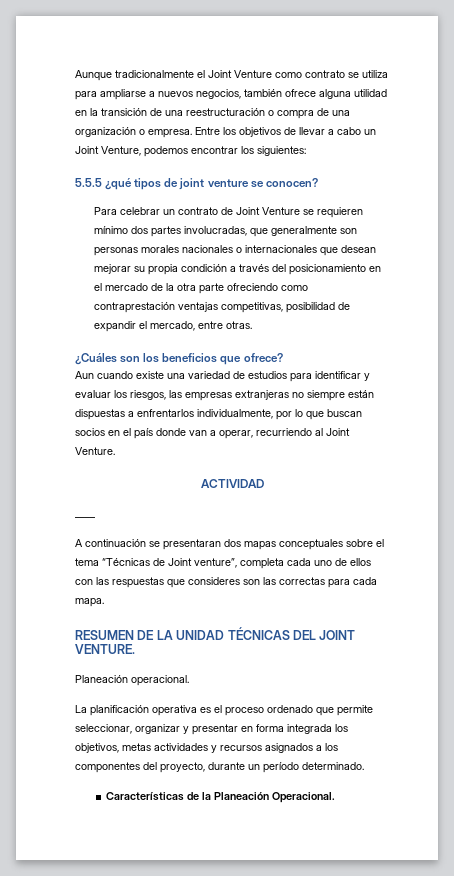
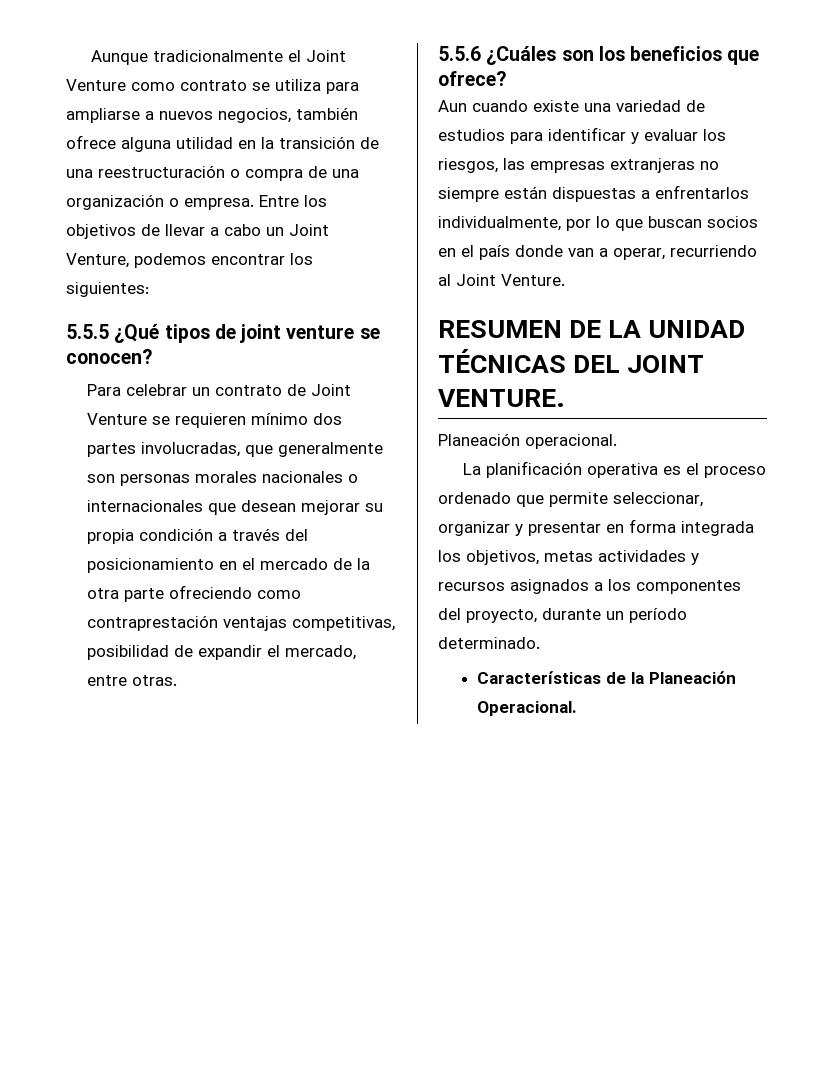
[105,178,133,190] ¿qué -> [114,324,160,343] ¿Qué
(252, 325) none -> [438,46,481,61] 5.5.6
[201,479,264,488] [75,517,95,518] [75,539,384,550] [75,558,371,569] [75,577,377,588] [75,598,104,607] // ACTIVIDAD // ____ // A continuación se presentaran dos mapas conceptuales sobre el tema “Técnicas de Joint venture”, completa cada uno de ellos con las respuestas que consideres son las correctas para cada mapa. -> (565, 280) none

